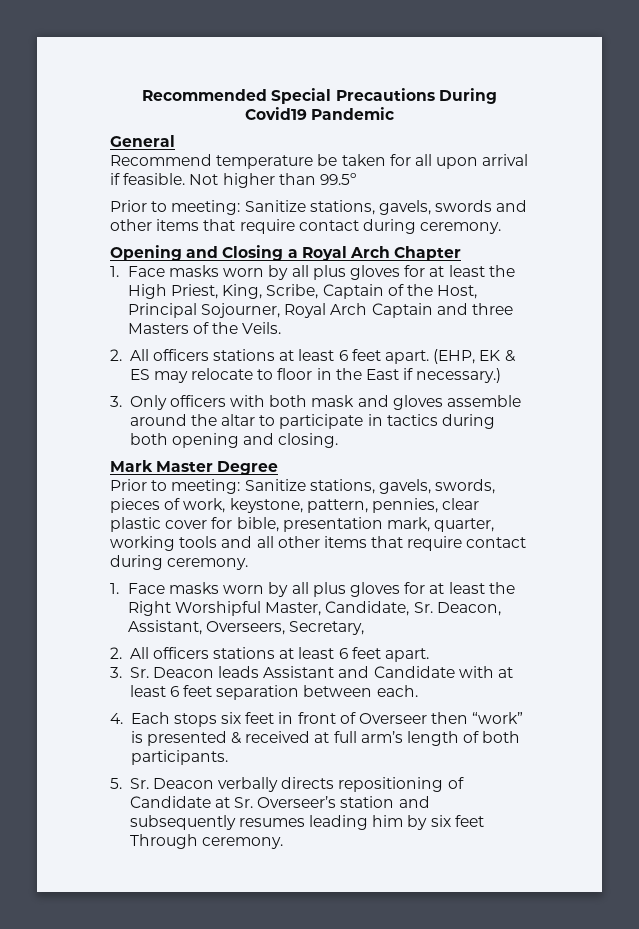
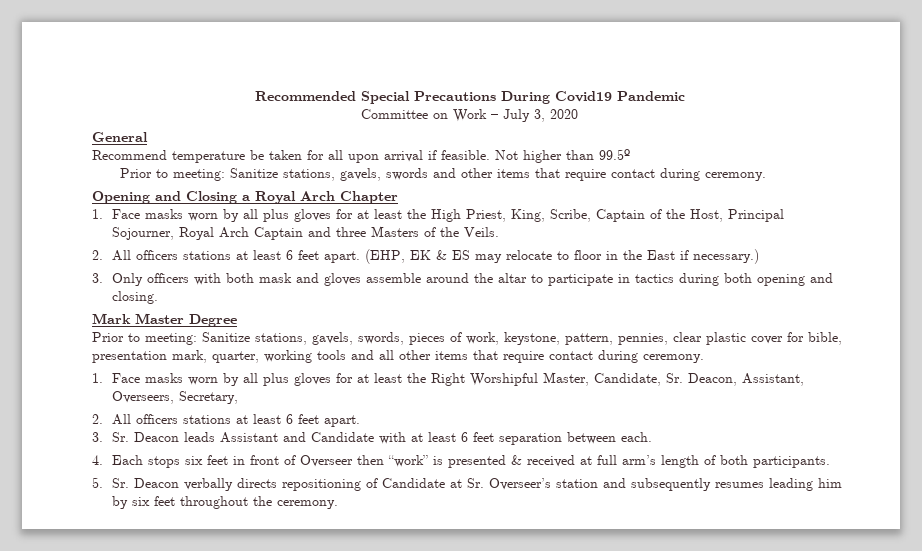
(395, 113) none -> [361,109,578,122] // Committee on Work – July 3, 2020
[129,834,198,849] Through -> [180,496,273,509] throughout the

